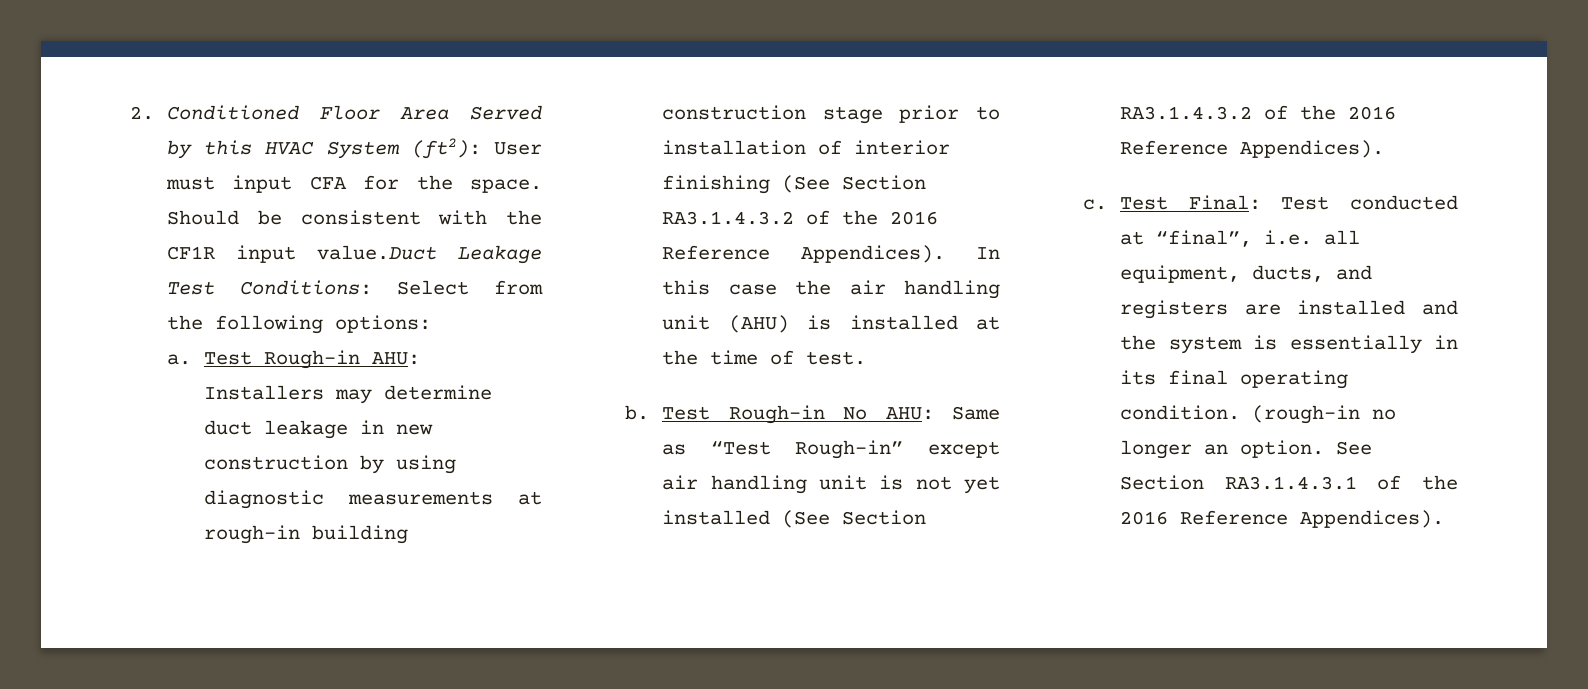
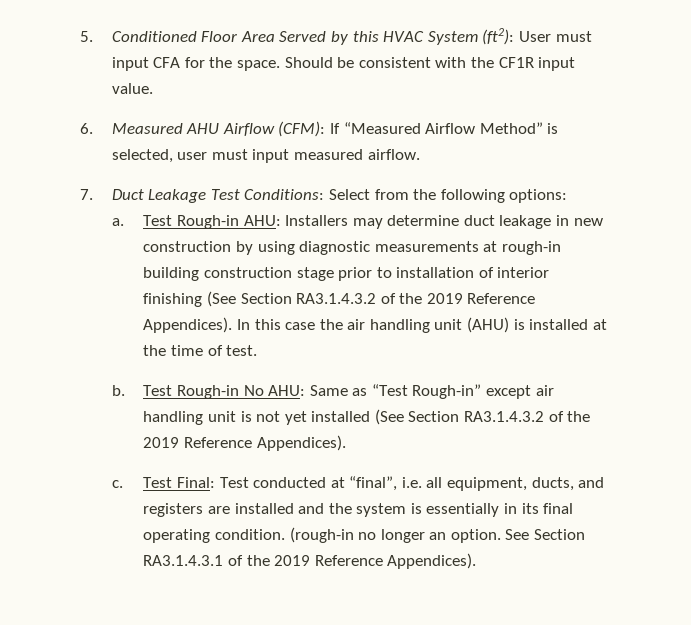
[130,106,154,120] 2. -> [80,31,93,42] 5.
[317,245,438,260] value.Duct -> [111,83,153,94] [80,121,559,137] [111,149,420,163] [80,189,144,200] value. // 6. Measured AHU Airflow (CFM): If “Measured Airflow Method” is selected, user must input measured airflow. // 7. Duct
[890,211,939,225] 2016 -> [426,293,463,304] 2019
[1348,106,1397,120] 2016 -> [143,437,180,448] 2019
[1120,511,1169,525] 2016 -> [274,555,311,566] 2019

